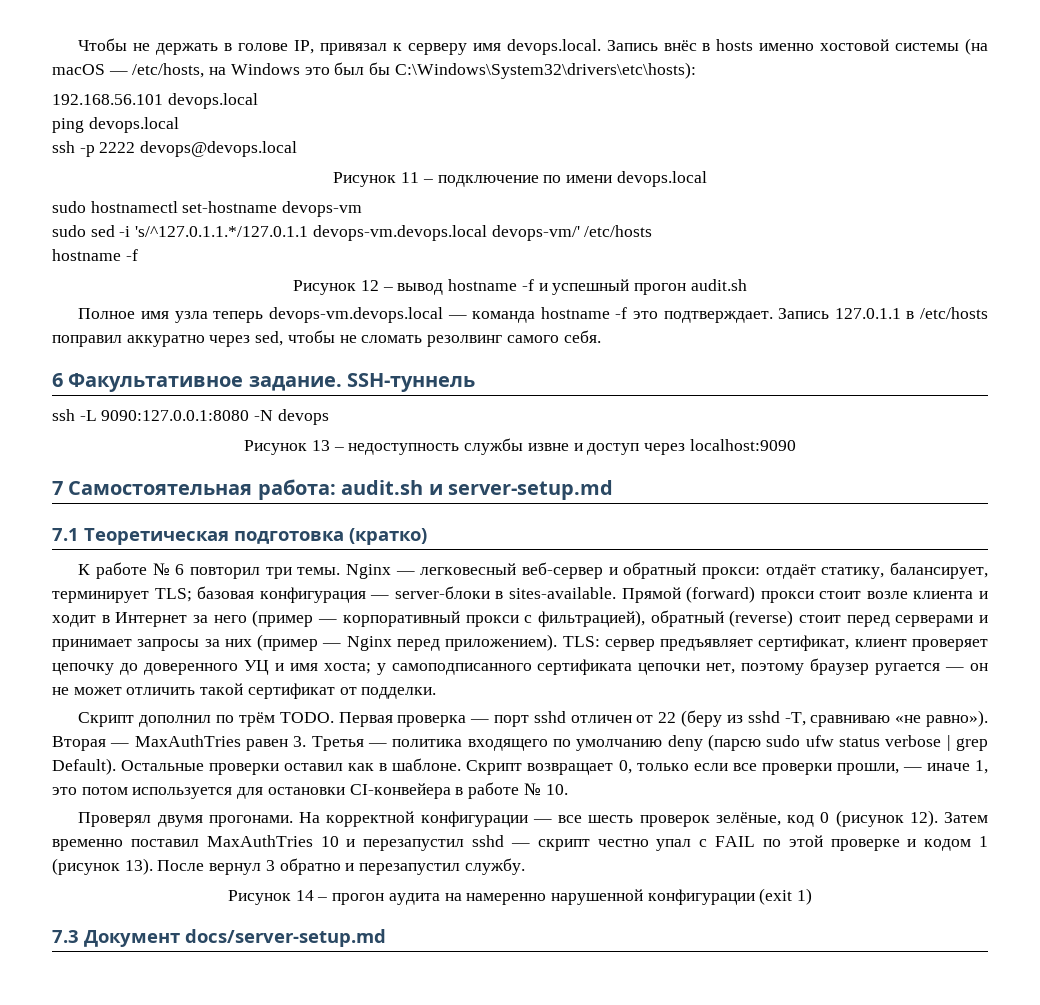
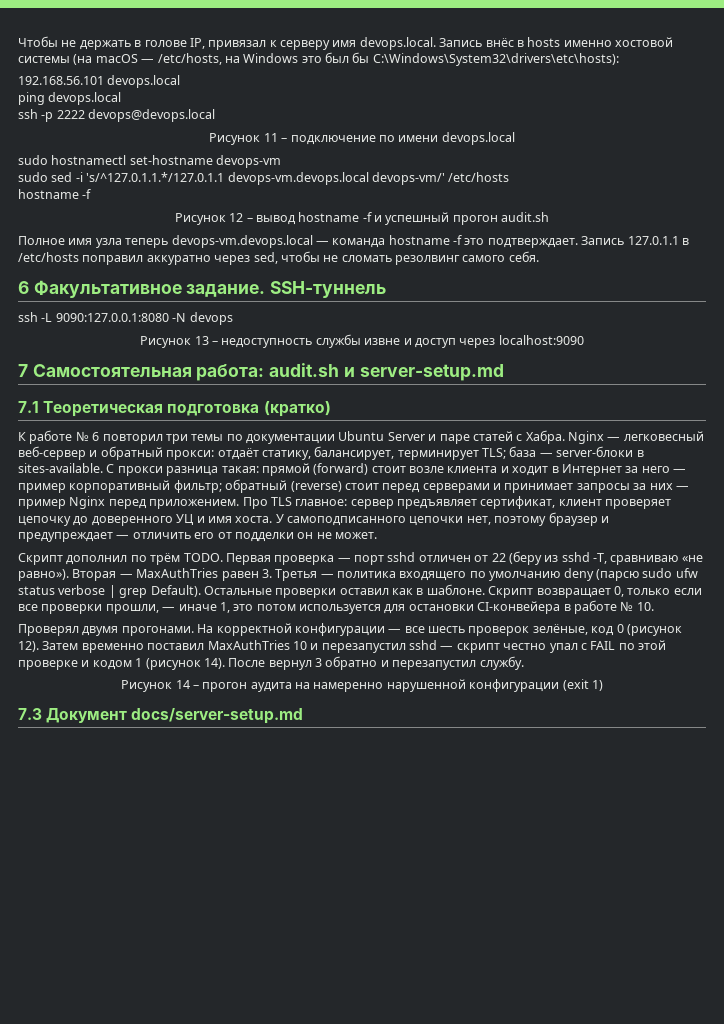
[297,567,341,575] темы. -> [191,430,565,444] темы по документации Ubuntu Server и паре статей с Хабра.
[197,586,366,603] базовая конфигурация -> [509,446,537,457] база
[621,586,814,603] Прямой (forward) прокси -> [106,463,369,476] С прокси разница такая: прямой (forward)
[252,610,645,627] (пример — корпоративный прокси с фильтрацией), -> [673,469,686,473] [18,480,222,493] — пример корпоративный фильтр;
[257,634,600,651] (пример — Nginx перед приложением). TLS: -> [675,486,689,490] [18,496,348,509] — пример Nginx перед приложением. Про TLS главное:
[323,658,988,675] [52,683,437,699] хоста; у самоподписанного сертификата цепочки нет, поэтому браузер ругается — он не может отличить такой сертификат от подделки. -> [235,512,609,526] [18,532,377,542] хоста. У самоподписанного цепочки нет, поэтому браузер и предупреждает — отличить его от подделки он не может.
[124,858,153,875] 13). -> [203,658,225,669] 14).

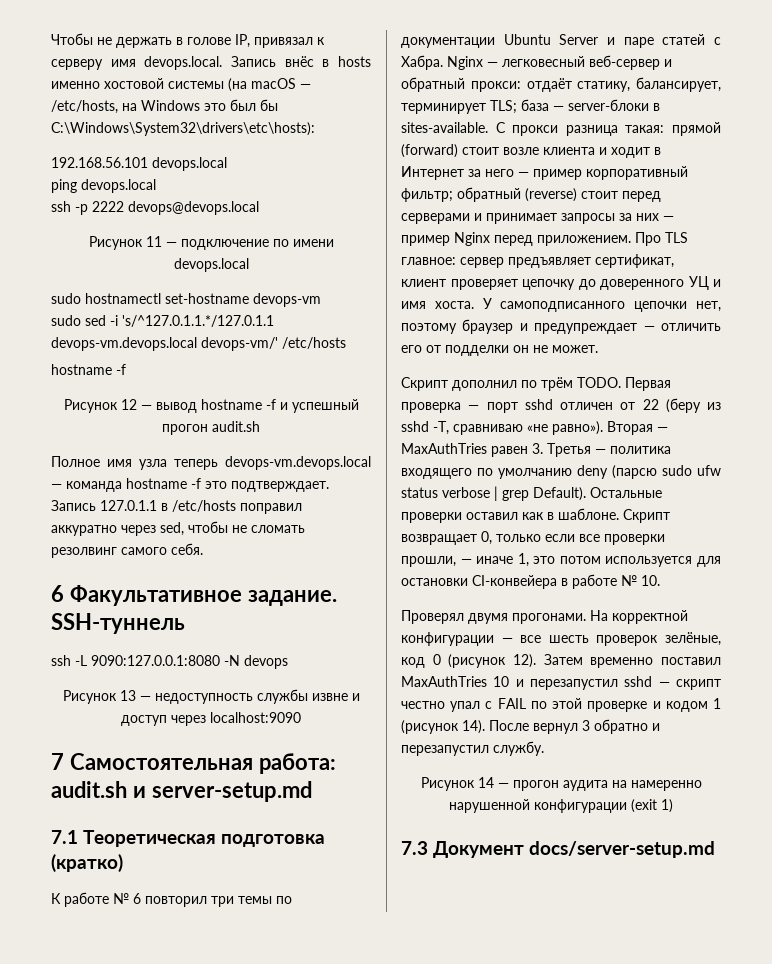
[281,138,288,142] – -> [165,242,177,247] —
[246,218,253,222] – -> [140,405,152,410] —
[212,341,219,345] – -> [139,696,151,701] —
[192,685,199,689] – -> [497,783,509,788] —

